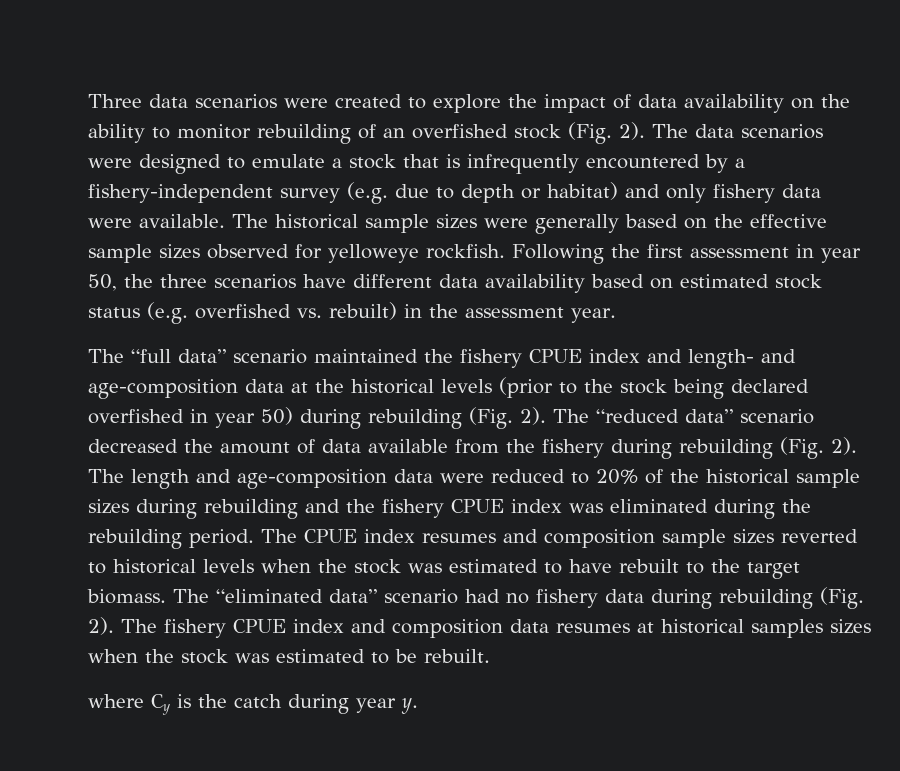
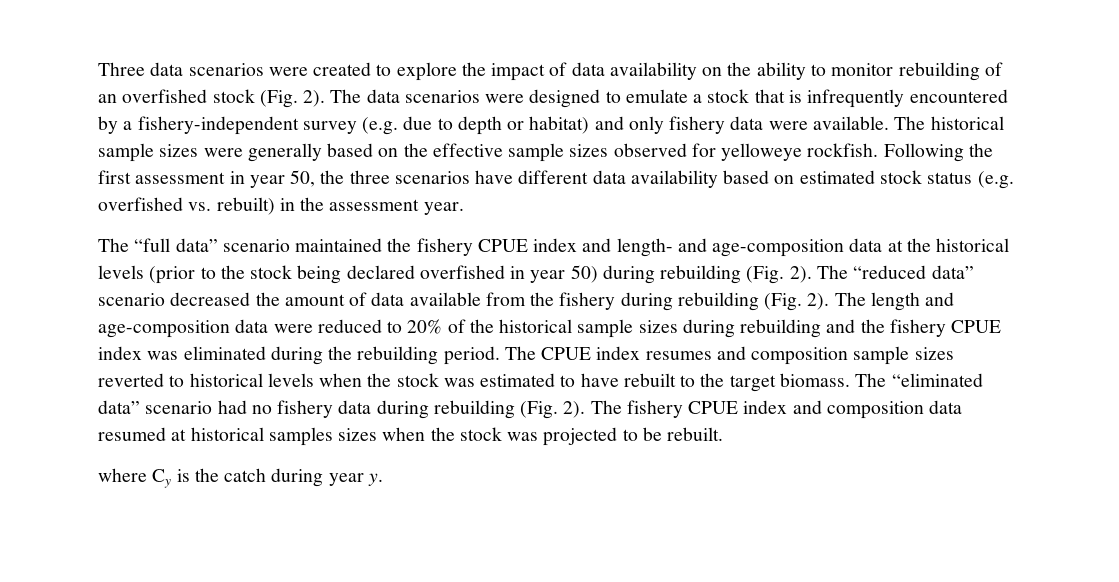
[556,623,630,633] resumes -> [98,427,166,441] resumed
[276,649,365,663] estimated -> [543,427,618,446] projected

